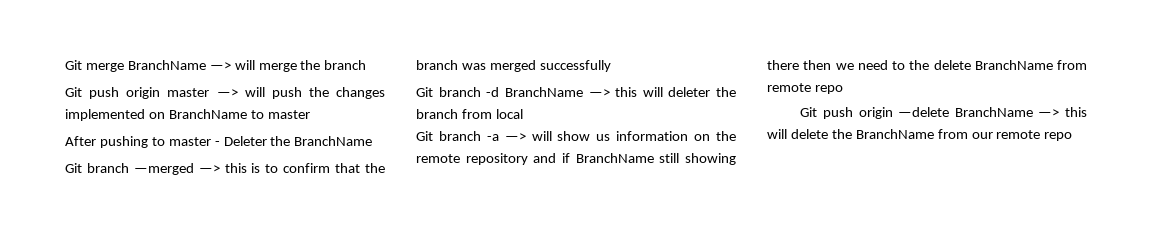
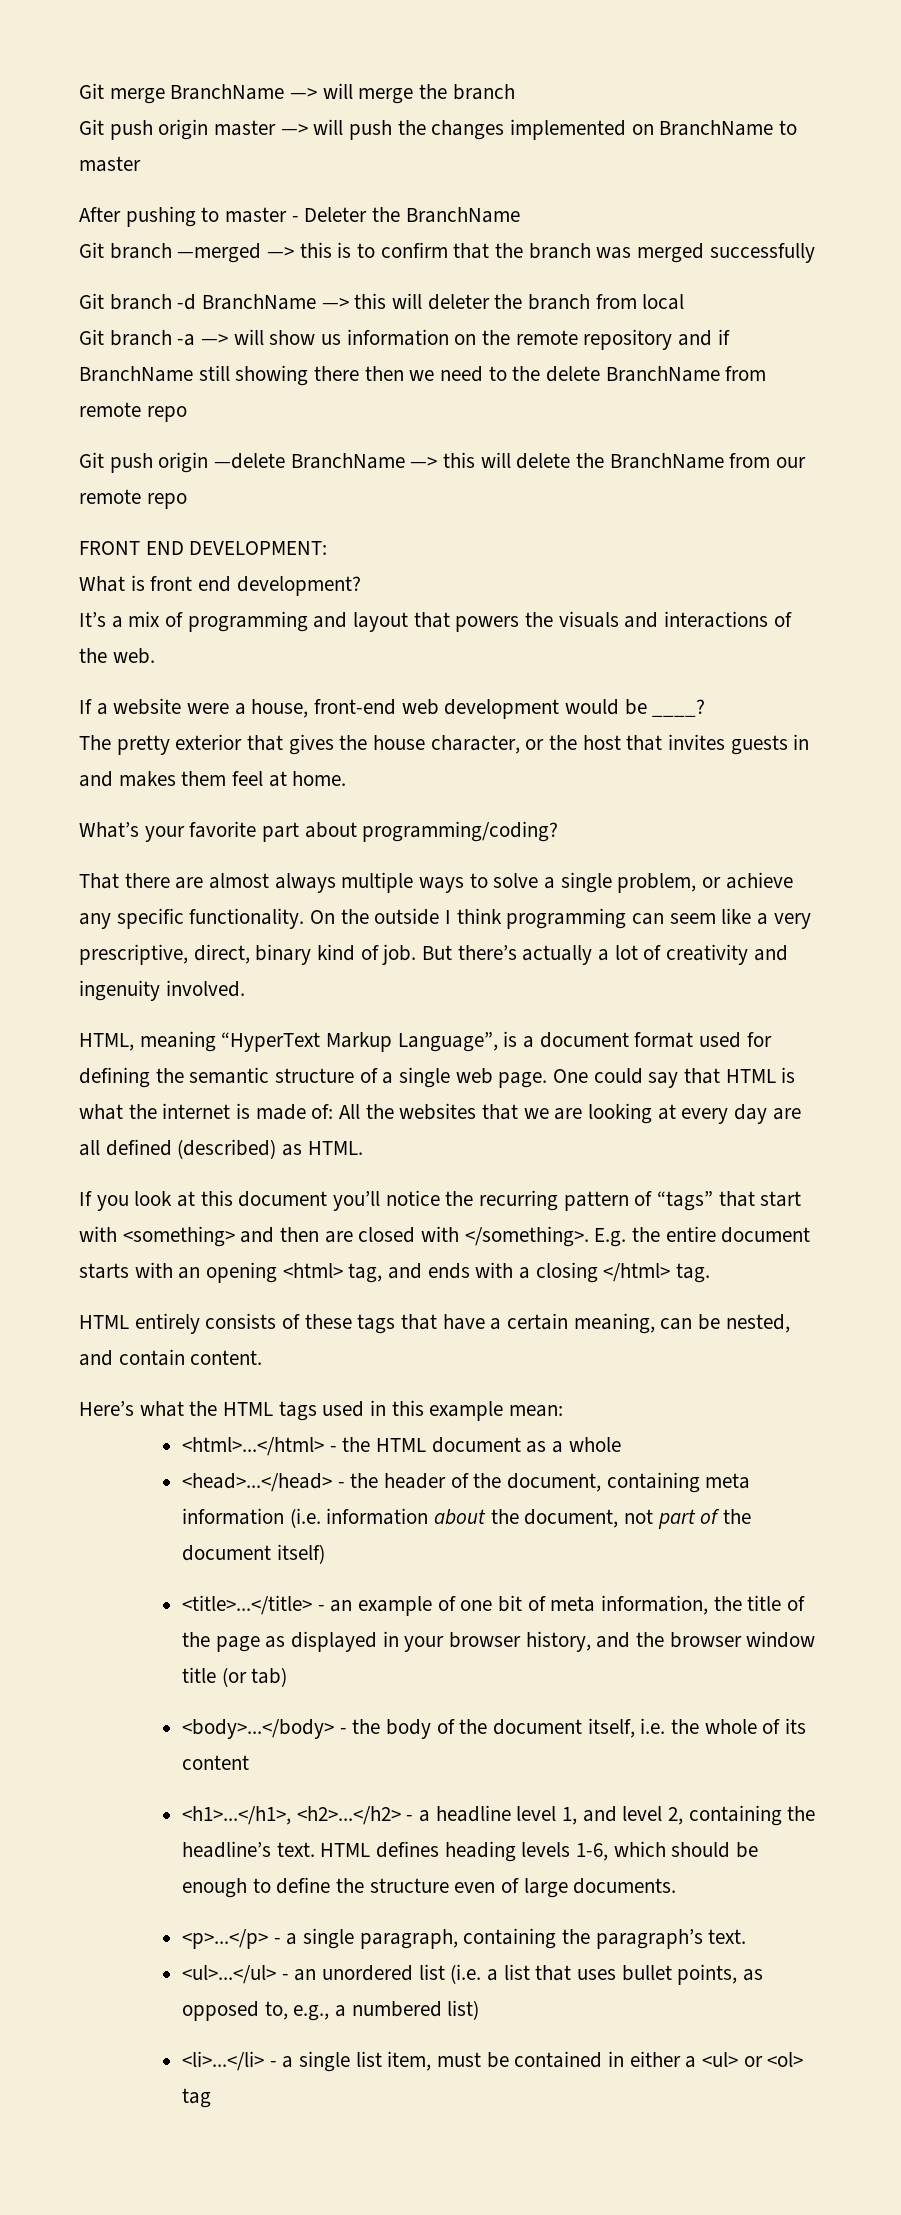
(1073, 136) none -> [79,541,328,555] [79,575,361,596] [79,611,792,632] [79,648,155,664] [79,698,706,719] [79,734,810,755] [79,771,347,787] [79,821,559,842] [79,872,793,893] [79,908,811,929] [79,944,788,965] [79,980,245,1001] [79,1031,772,1052] [79,1067,796,1088] [79,1103,801,1124] [79,1139,363,1159] [79,1190,802,1211] [79,1226,811,1247] [79,1262,711,1283] [79,1313,790,1334] [79,1349,263,1366] [79,1400,564,1421] [181,1437,621,1456] [181,1472,751,1493] [181,1508,751,1529] [181,1544,325,1564] [181,1595,805,1616] [181,1631,816,1652] [181,1667,288,1687] [181,1718,806,1739] [181,1755,249,1770] [181,1805,816,1826] [181,1841,758,1862] [181,1877,677,1898] [181,1928,747,1949] [181,1964,763,1985] [181,2000,480,2021] [181,2051,804,2072] [181,2088,211,2108] // FRONT END DEVELOPMENT: // What is front end development? // It’s a mix of programming and layout that powers the visuals and interactions of the web. // If a website were a house, front-end web development would be ____? // The pretty exterior that gives the house character, or the host that invites guests in and makes them feel at home. // What’s your favorite part about programming/coding? // That there are almost always multiple ways to solve a single problem, or achieve any specific functionality. On the outside I think programming can seem like a very prescriptive, direct, binary kind of job. But there’s actually a lot of creativity and ingenuity involved. // HTML, meaning “HyperText Markup Language”, is a document format used for defining the semantic structure of a single web page. One could say that HTML is what the internet is made of: All the websites that we are looking at every day are all defined (described) as HTML. // If you look at this document you’ll notice the recurring pattern of “tags” that start with <something> and then are closed with </something>. E.g. the entire document starts with an opening <html> tag, and ends with a closing </html> tag. // HTML entirely consists of these tags that have a certain meaning, can be nested, and contain content. // Here’s what the HTML tags used in this example mean: // <html>...</html> - the HTML document as a whole // <head>...</head> - the header of the document, containing meta information (i.e. information about the document, not part of the document itself) // <title>...</title> - an example of one bit of meta information, the title of the page as displayed in your browser history, and the browser window title (or tab) // <body>...</body> - the body of the document itself, i.e. the whole of its content // <h1>...</h1>, <h2>...</h2> - a headline level 1, and level 2, containing the headline’s text. HTML defines heading levels 1-6, which should be enough to define the structure even of large documents. // <p>...</p> - a single paragraph, containing the paragraph’s text. // <ul>...</ul> - an unordered list (i.e. a list that uses bullet points, as opposed to, e.g., a numbered list) // <li>...</li> - a single list item, must be contained in either a <ul> or <ol> tag

